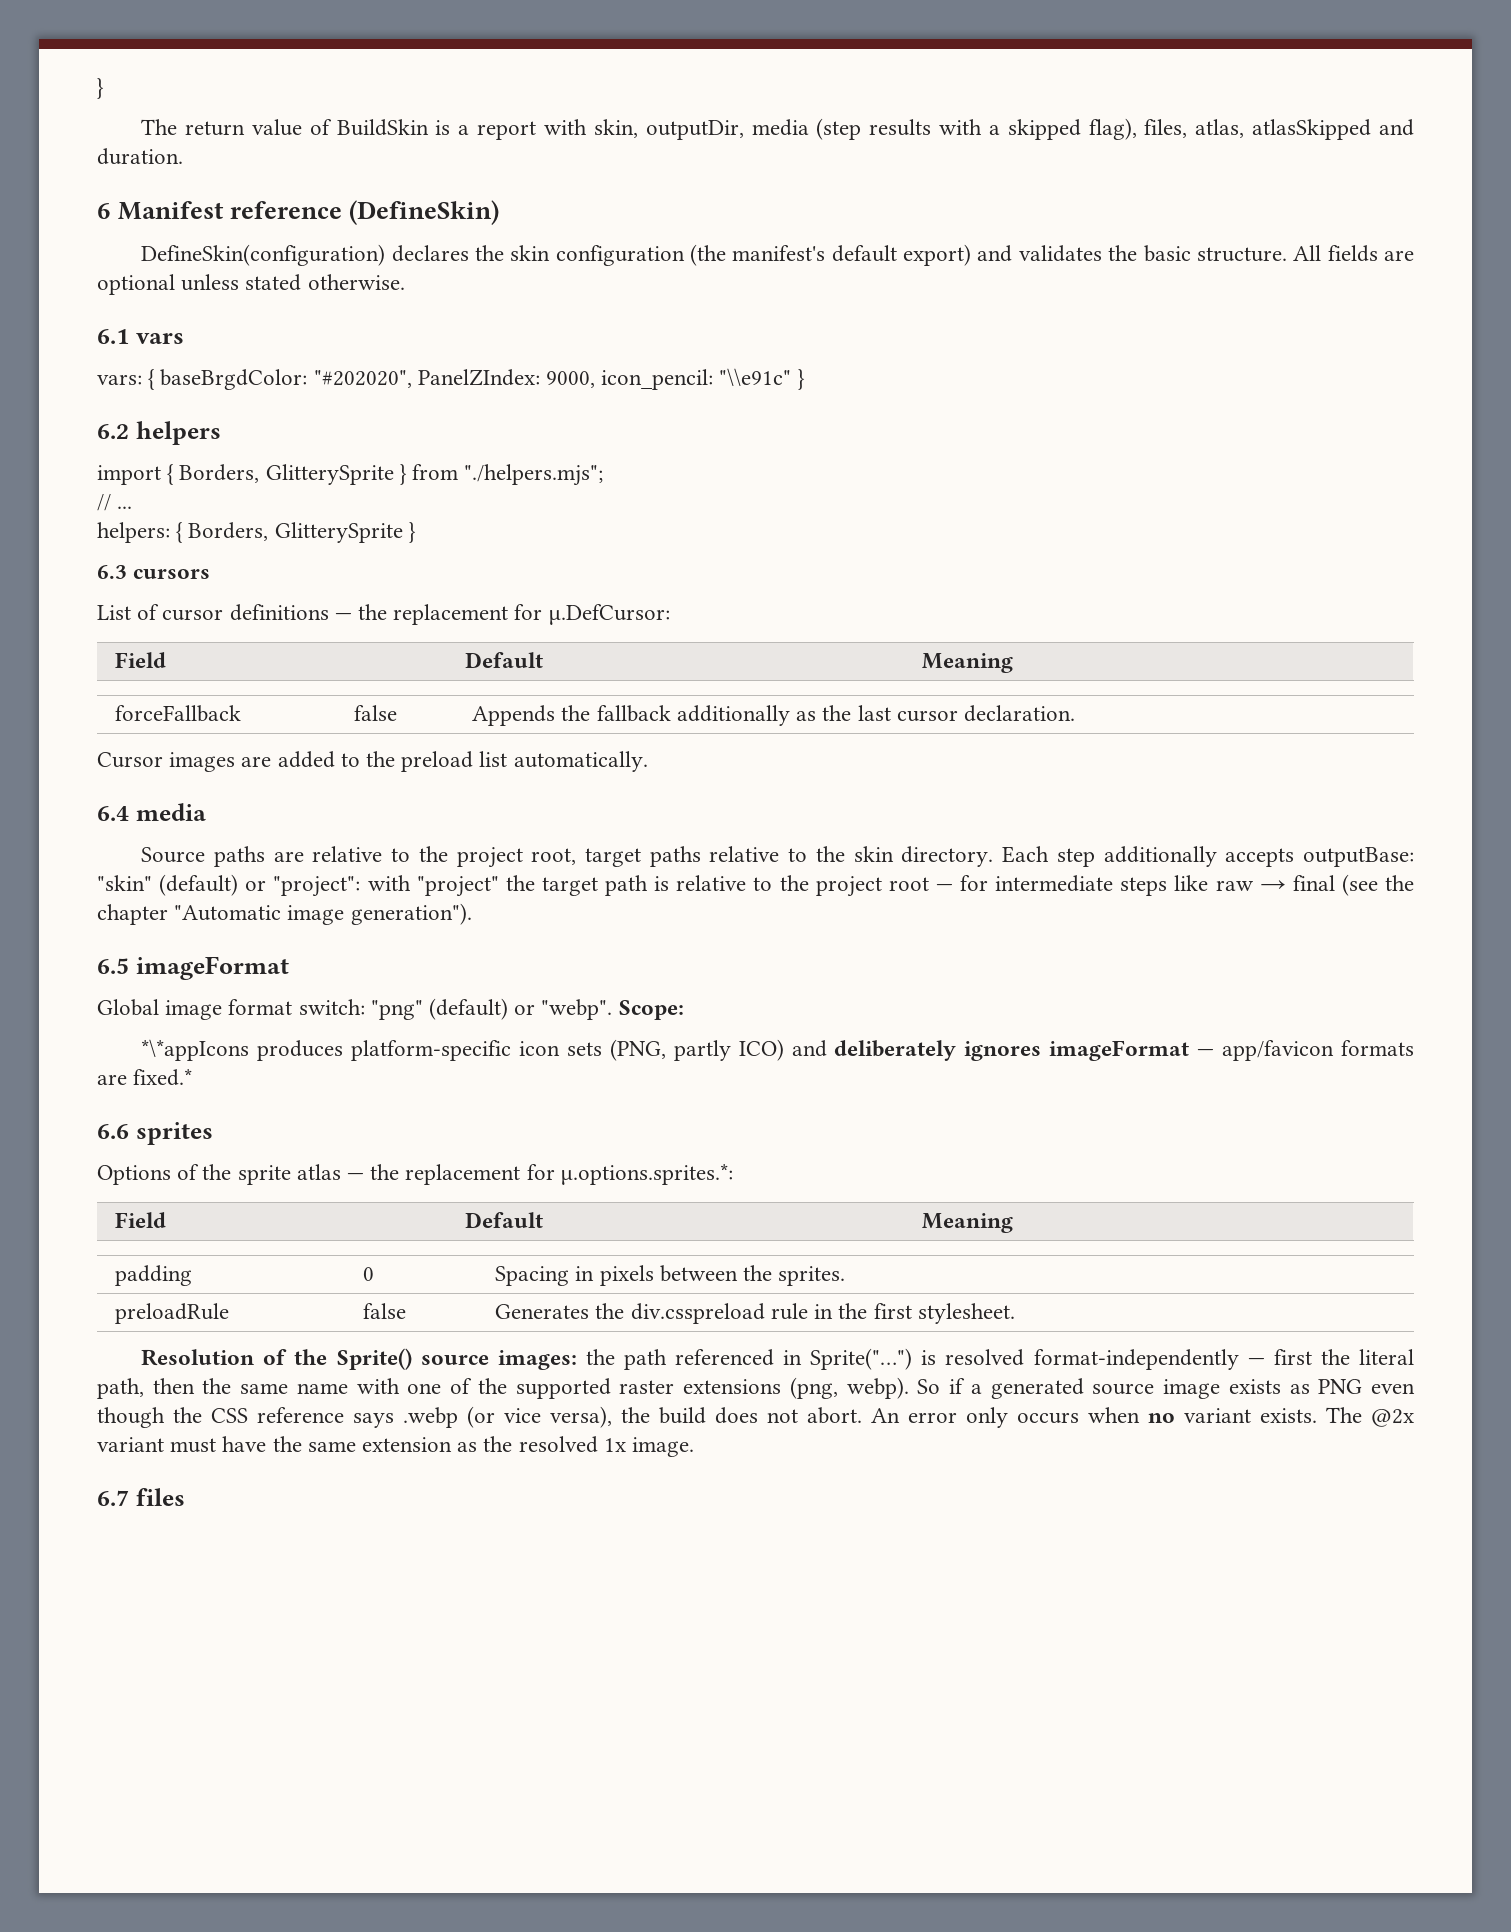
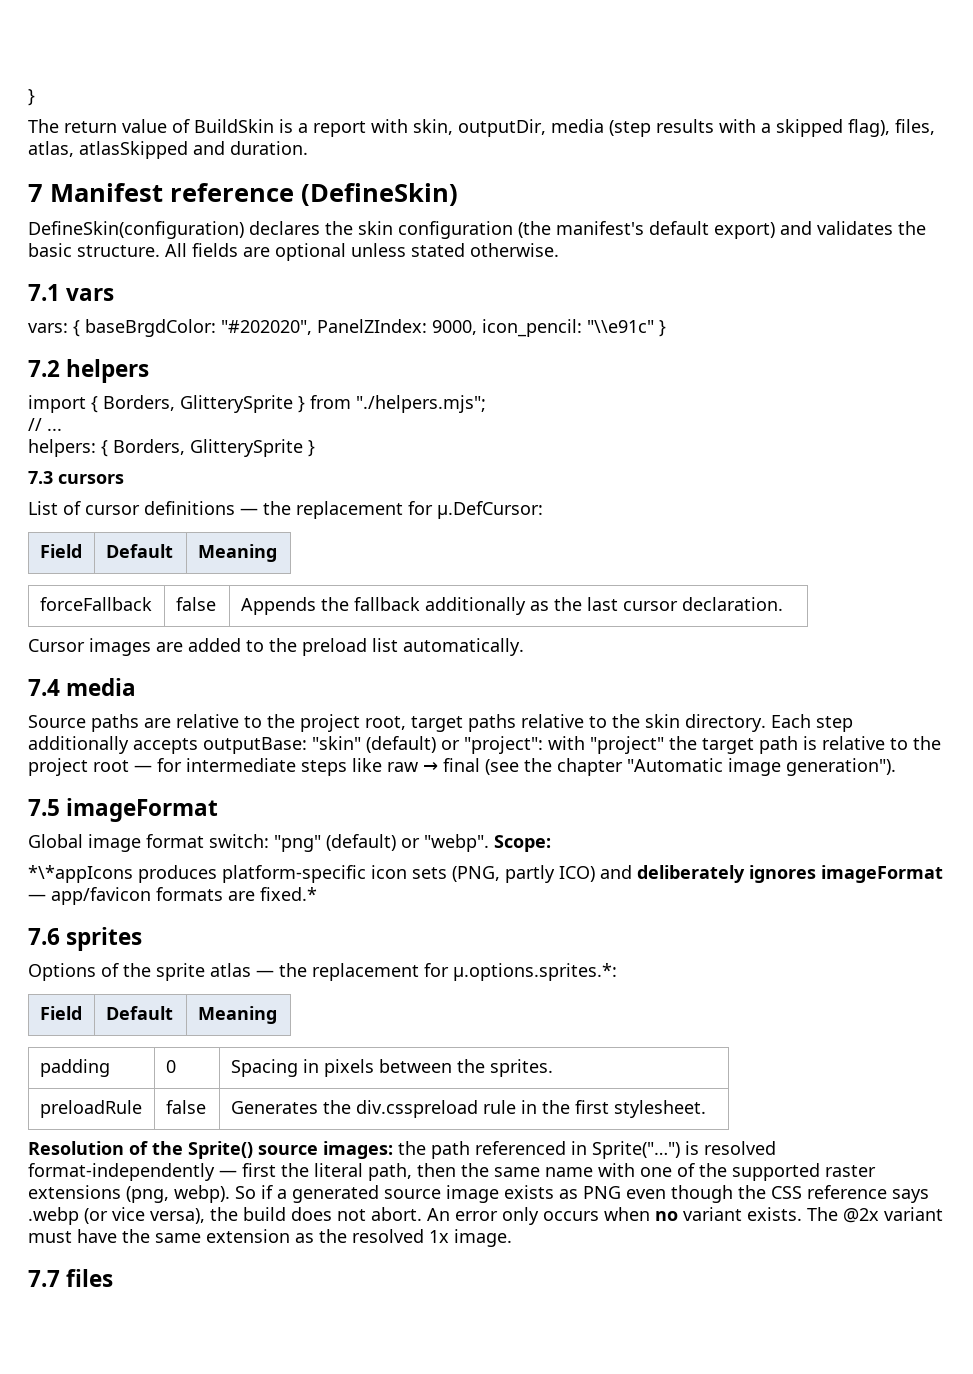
[97,203,111,219] 6 -> [28,184,43,202] 7
[97,329,129,344] 6.1 -> [28,284,60,301] 7.1
[97,424,129,439] 6.2 -> [28,360,60,377] 7.2
[97,565,127,579] 6.3 -> [28,471,53,484] 7.3
[97,806,129,821] 6.4 -> [28,679,60,696] 7.4
[97,958,129,974] 6.5 -> [28,799,60,816] 7.5
[97,1124,129,1139] 6.6 -> [28,928,60,945] 7.6
[97,1490,129,1506] 6.7 -> [28,1270,60,1287] 7.7

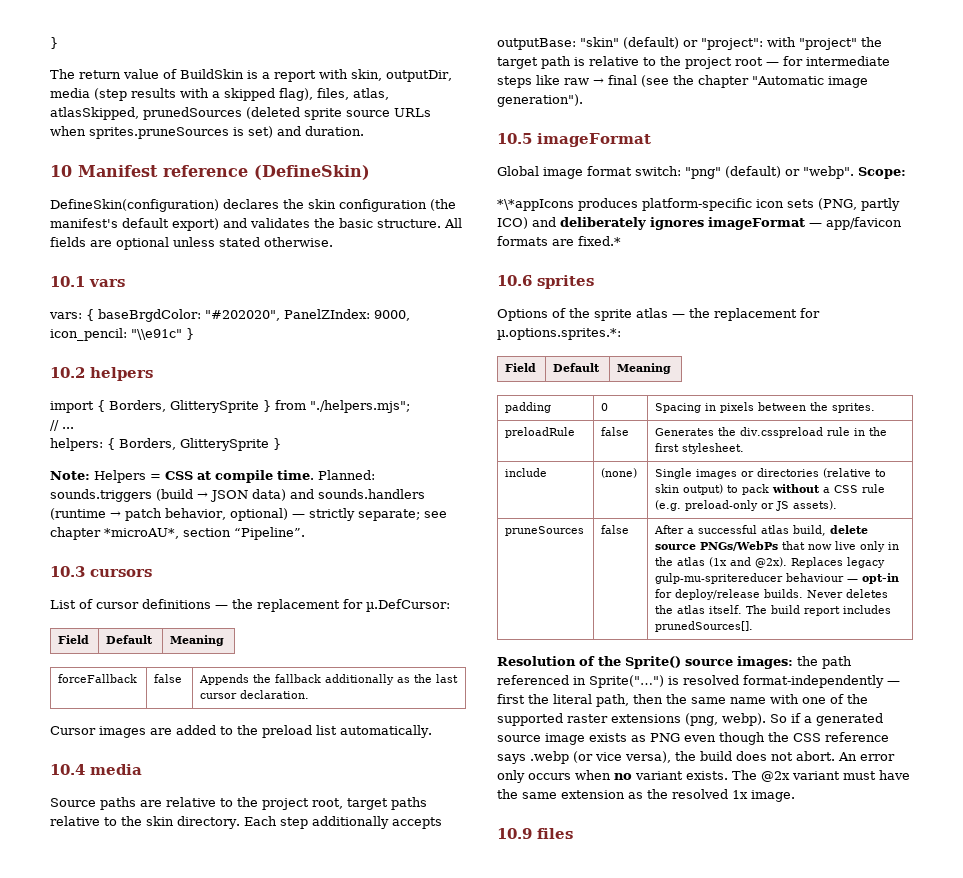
[79,141,188,159] atlasSkipped -> [50,107,431,120] [50,126,273,139] atlasSkipped, prunedSources (deleted sprite source URLs when sprites.pruneSources is set)
[28,184,43,202] 7 -> [50,165,72,177] 10
[28,284,60,301] 7.1 -> [50,276,85,287] 10.1
[28,360,60,377] 7.2 -> [50,367,85,378] 10.2
[28,471,53,484] 7.3 -> [50,470,375,483] [50,489,425,502] [50,508,447,521] [50,527,305,540] [50,566,85,577] Note: Helpers = CSS at compile time. Planned: sounds.triggers (build → JSON data) and sounds.handlers (runtime → patch behavior, optional) — strictly separate; see chapter *microAU*, section “Pipeline”. // 10.3
[28,679,60,696] 7.4 -> [50,764,85,775] 10.4
[28,799,60,816] 7.5 -> [497,133,532,144] 10.5
[28,928,60,945] 7.6 -> [497,275,532,286] 10.6
(706, 1109) none -> [505,468,548,477] [601,468,638,478] [655,468,887,479] [655,484,886,495] [655,500,838,511] [505,526,585,536] [601,525,630,534] [654,525,869,536] [655,541,900,552] [655,557,886,568] [655,573,900,584] [655,589,889,600] [655,605,892,616] [655,621,754,632] // include | (none) | Single images or directories (relative to skin output) to pack without a CSS rule (e.g. preload-only or JS assets). // pruneSources | false | After a successful atlas build, delete source PNGs/WebPs that now live only in the atlas (1x and @2x). Replaces legacy gulp-mu-spritereducer behaviour — opt-in for deploy/release builds. Never deletes the atlas itself. The build report includes prunedSources[].
[28,1270,60,1287] 7.7 -> [497,828,532,839] 10.9

